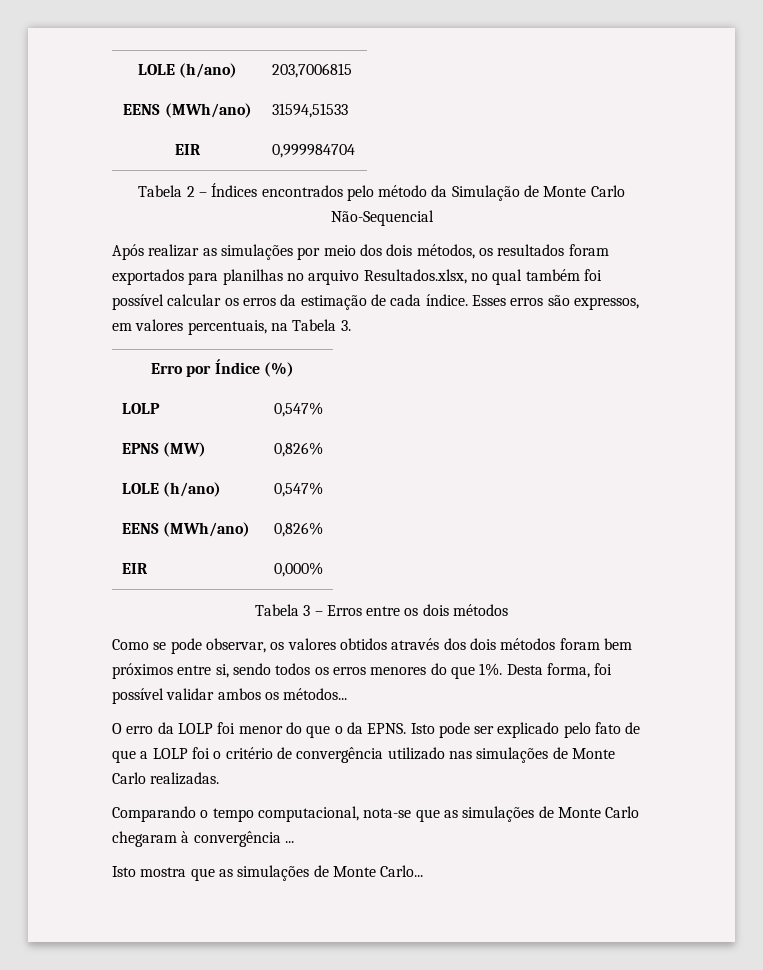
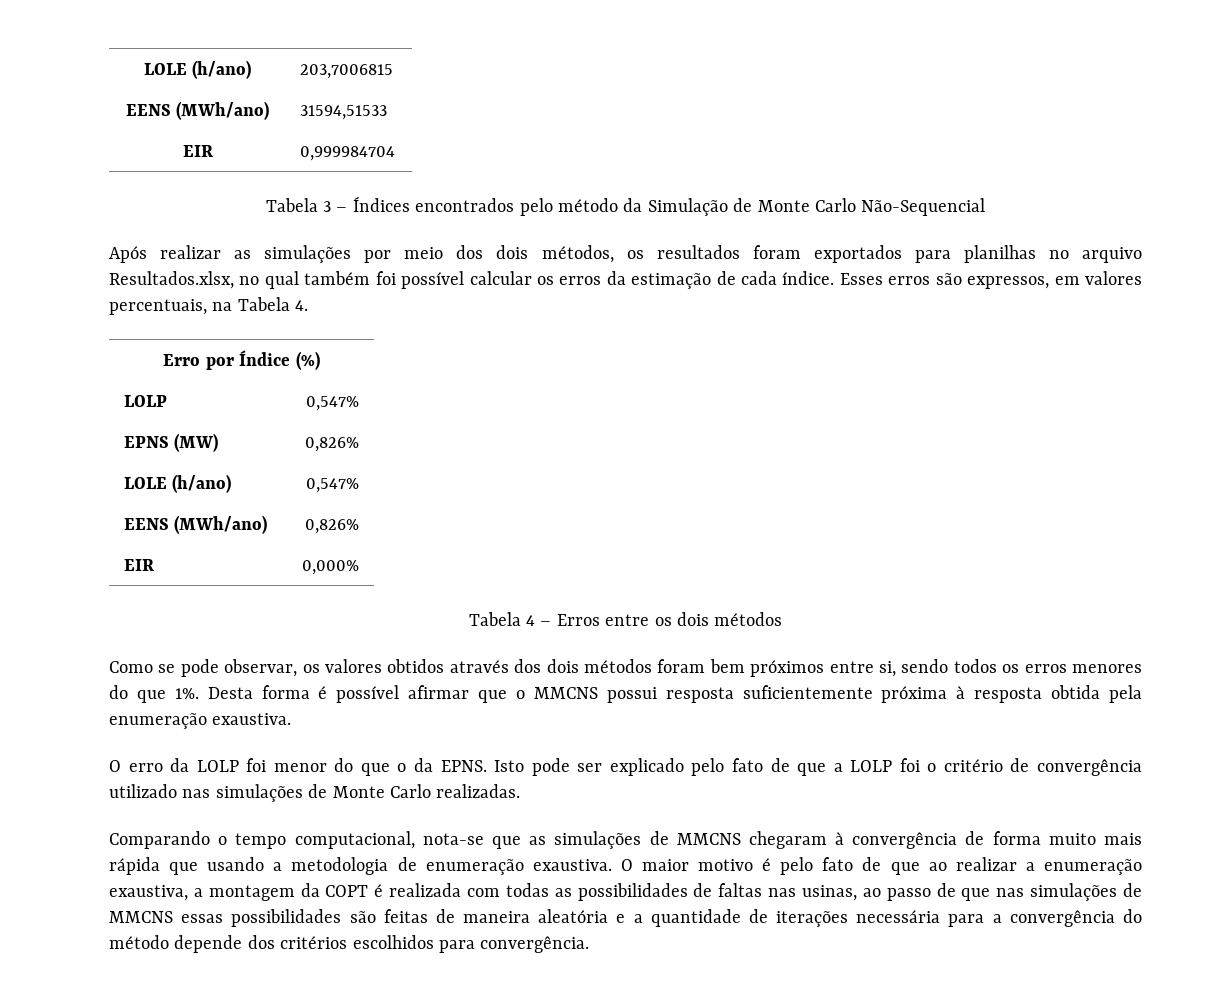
[186,186,195,197] 2 -> [323,201,331,212] 3
[340,320,351,331] 3. -> [295,300,309,311] 4.
[303,605,311,616] 3 -> [526,615,535,626] 4
[546,663,613,678] [112,688,348,704] forma, foi possível validar ambos os métodos... -> [261,685,1143,703] [109,713,292,729] forma é possível afirmar que o MMCNS possui resposta suficientemente próxima à resposta obtida pela enumeração exaustiva.
[557,806,640,818] Monte Carlo -> [676,833,741,845] MMCNS
[284,841,294,843] [112,865,424,881] ... // Isto mostra que as simulações de Monte Carlo... -> [965,831,1142,845] [109,857,1142,875] [109,883,1143,901] [109,909,1142,927] [109,935,590,953] de forma muito mais rápida que usando a metodologia de enumeração exaustiva. O maior motivo é pelo fato de que ao realizar a enumeração exaustiva, a montagem da COPT é realizada com todas as possibilidades de faltas nas usinas, ao passo de que nas simulações de MMCNS essas possibilidades são feitas de maneira aleatória e a quantidade de iterações necessária para a convergência do método depende dos critérios escolhidos para convergência.

